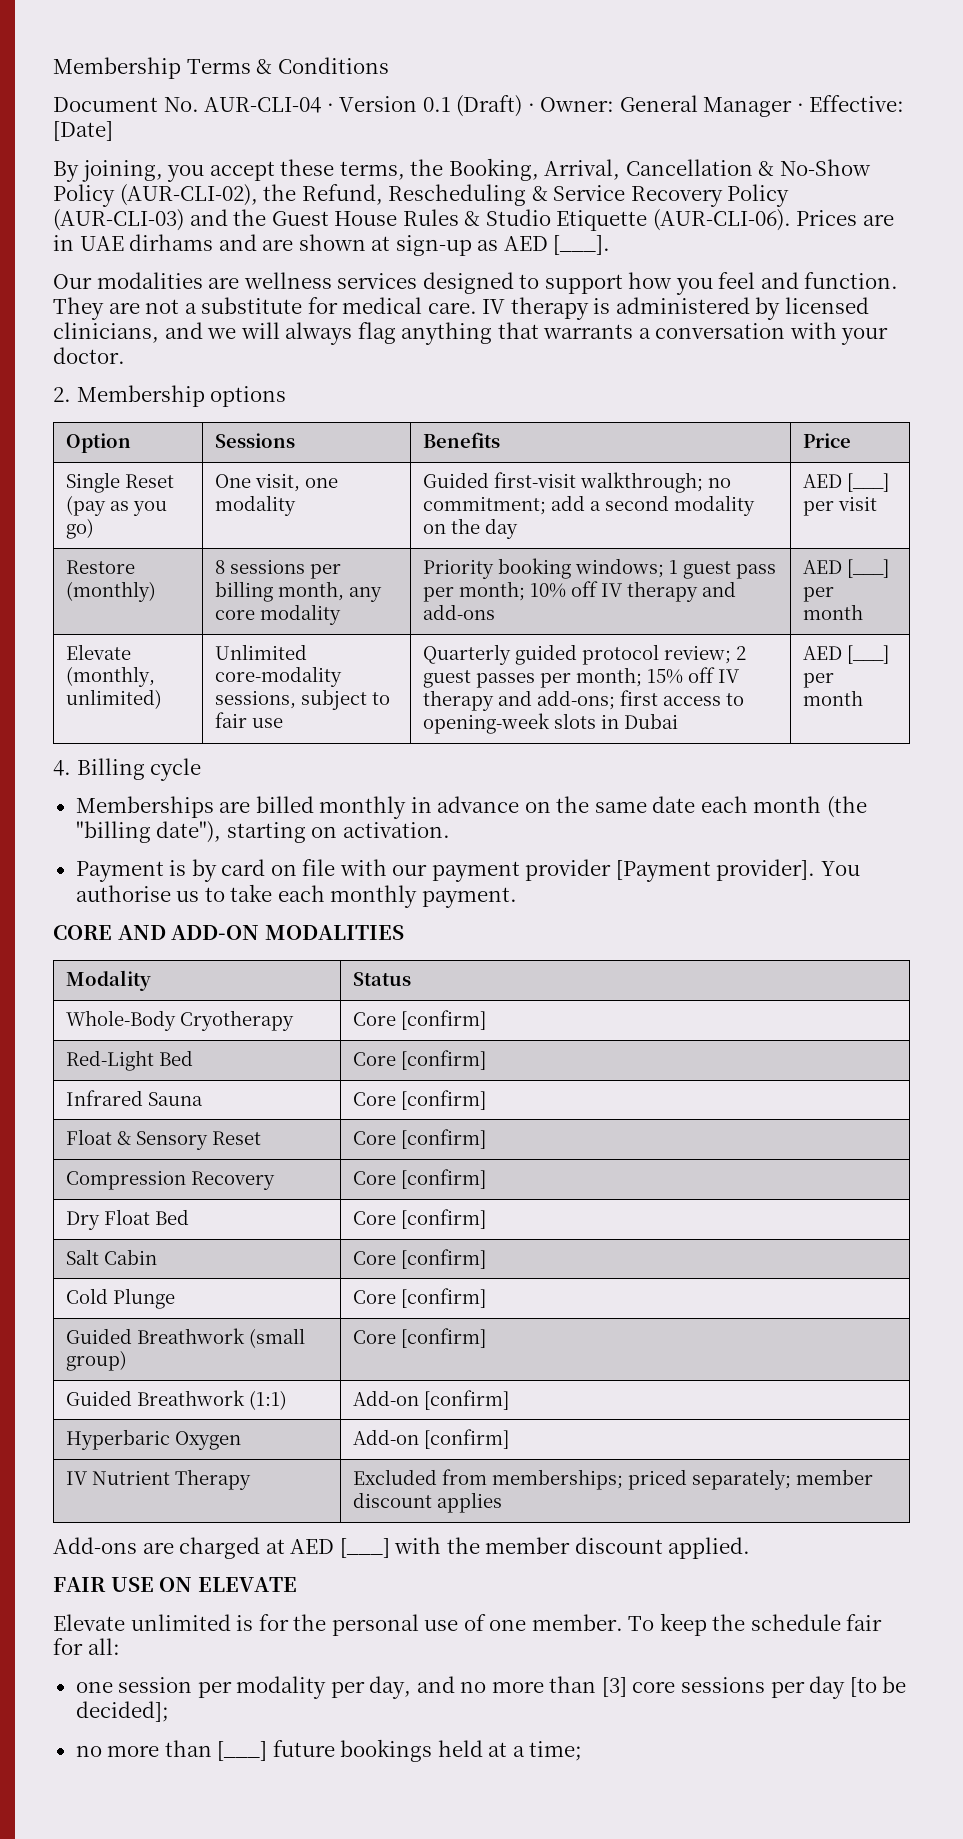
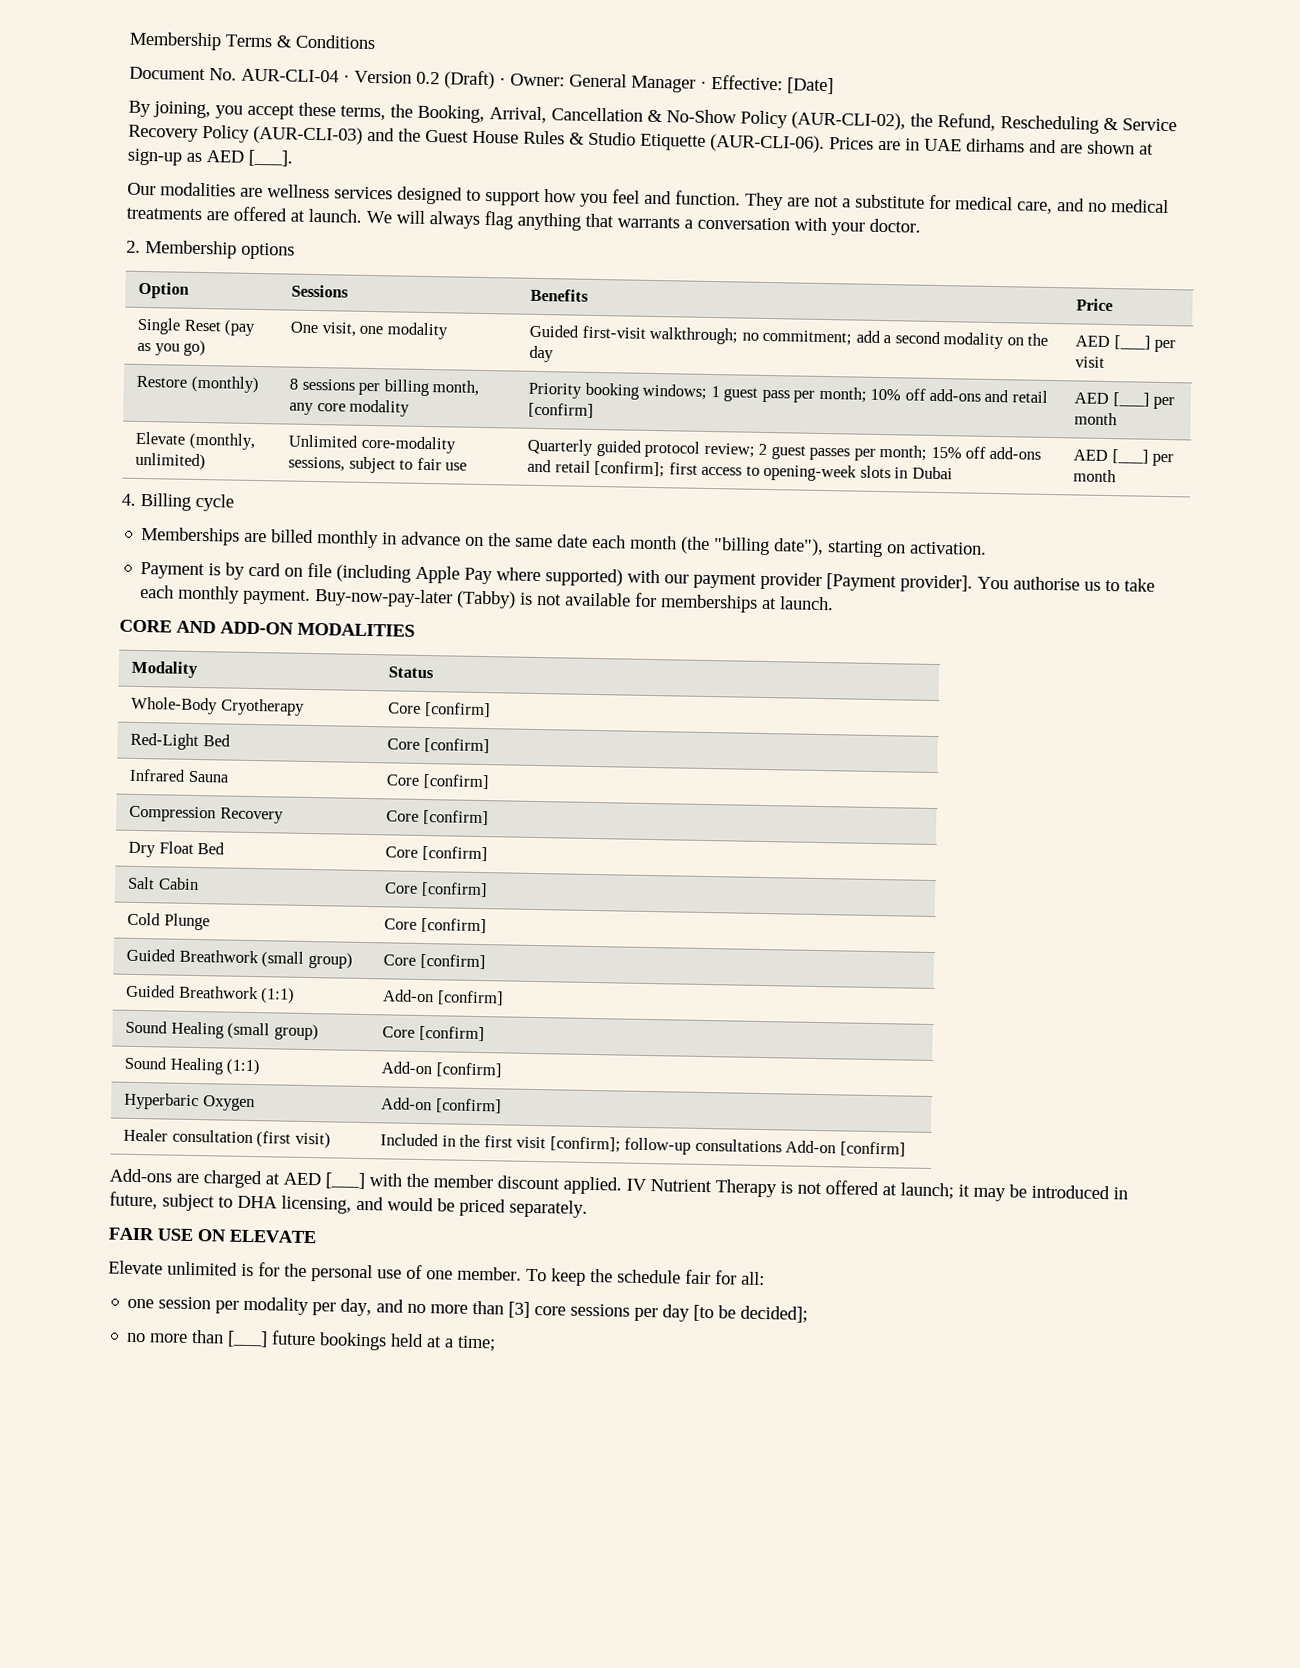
[422,97,451,112] 0.1 -> [416,71,440,85] 0.2
[427,297,869,320] [53,322,237,343] care. IV therapy is administered by licensed clinicians, and we -> [1016,198,1169,214] [126,206,392,224] care, and no medical treatments are offered at launch. We
[601,581,737,602] [423,604,496,620] IV therapy and add-ons -> [928,388,1048,403] [528,402,595,418] add-ons and retail [confirm]
[718,669,741,683] [423,690,616,711] IV therapy and add-ons; -> [989,446,1042,460] [527,459,666,478] add-ons and retail [confirm];
(336, 867) none -> [336,564,624,587] (including Apple Pay where supported)
(517, 897) none -> [314,588,835,613] Buy-now-pay-later (Tabby) is not available for memberships at launch.
[66,1129,262,1150] [353,1129,487,1149] // Float & Sensory Reset | Core [confirm] -> (490, 781) none
[66,1429,242,1450] [353,1429,510,1449] [66,1469,252,1490] [353,1469,874,1490] [353,1492,503,1513] Hyperbaric Oxygen | Add-on [confirm] // IV Nutrient Therapy | Excluded from memberships; priced separately; member discount applies -> [125,1020,319,1041] [382,1025,485,1042] [124,1056,261,1076] [381,1061,502,1078] [124,1092,255,1112] [381,1097,502,1114] [123,1128,331,1149] [380,1133,906,1157] Sound Healing (small group) | Core [confirm] // Sound Healing (1:1) | Add-on [confirm] // Hyperbaric Oxygen | Add-on [confirm] // Healer consultation (first visit) | Included in the first visit [confirm]; follow-up consultations Add-on [confirm]
(751, 1548) none -> [626,1178,1128,1202] [109,1191,588,1218] IV Nutrient Therapy is not offered at launch; it may be introduced in future, subject to DHA licensing, and would be priced separately.

